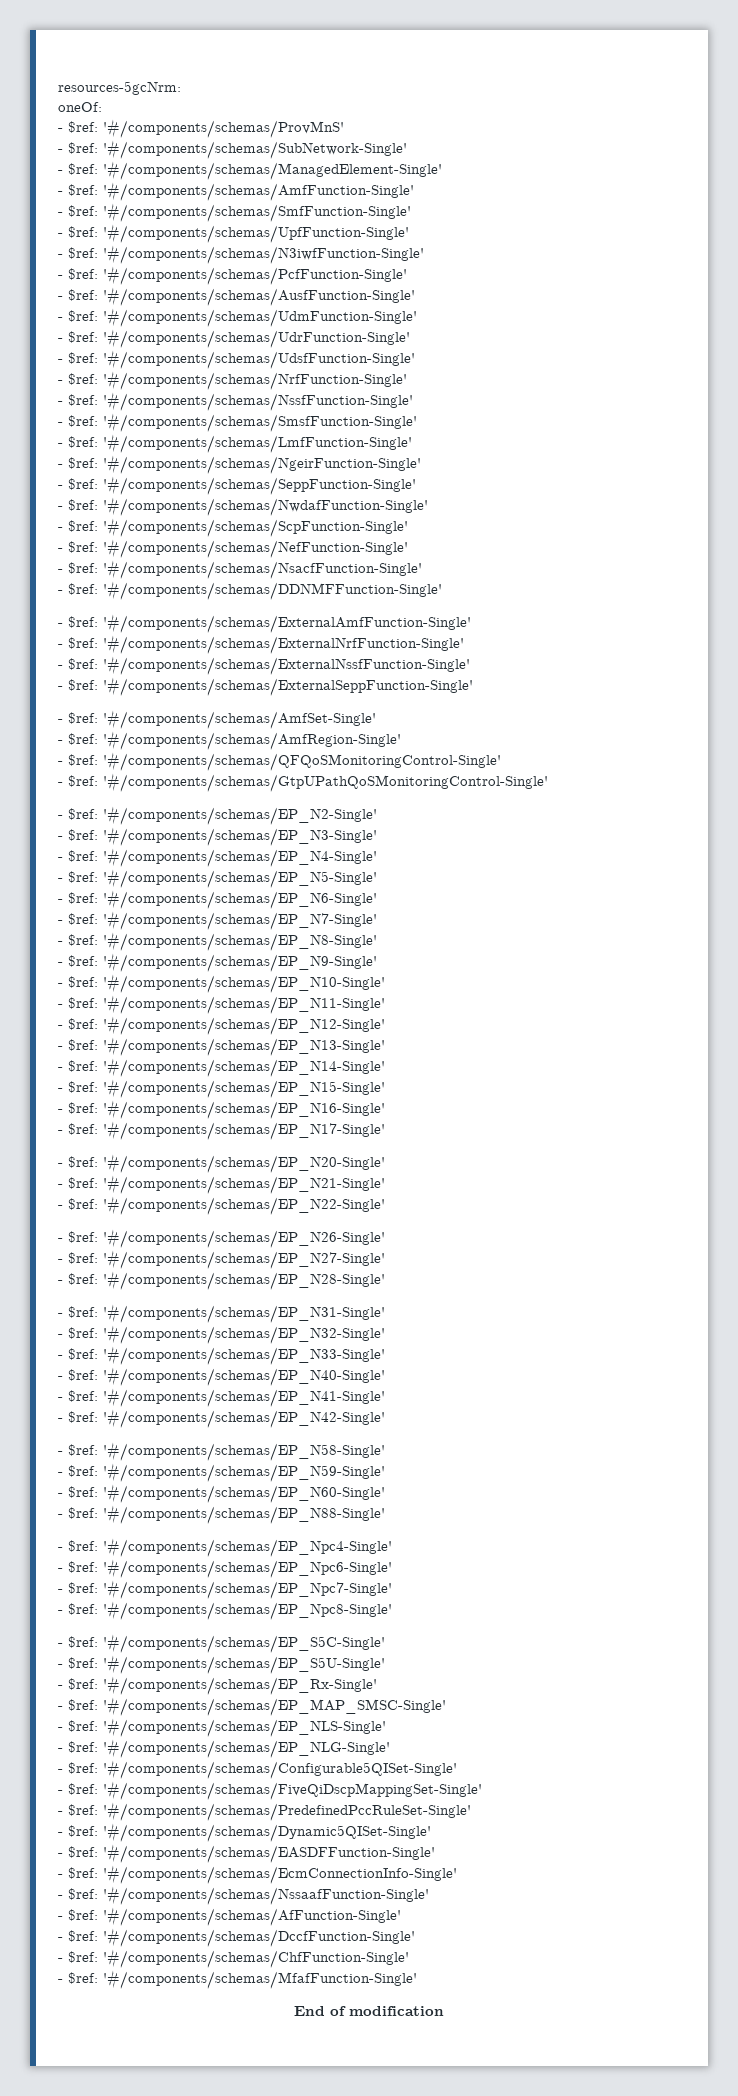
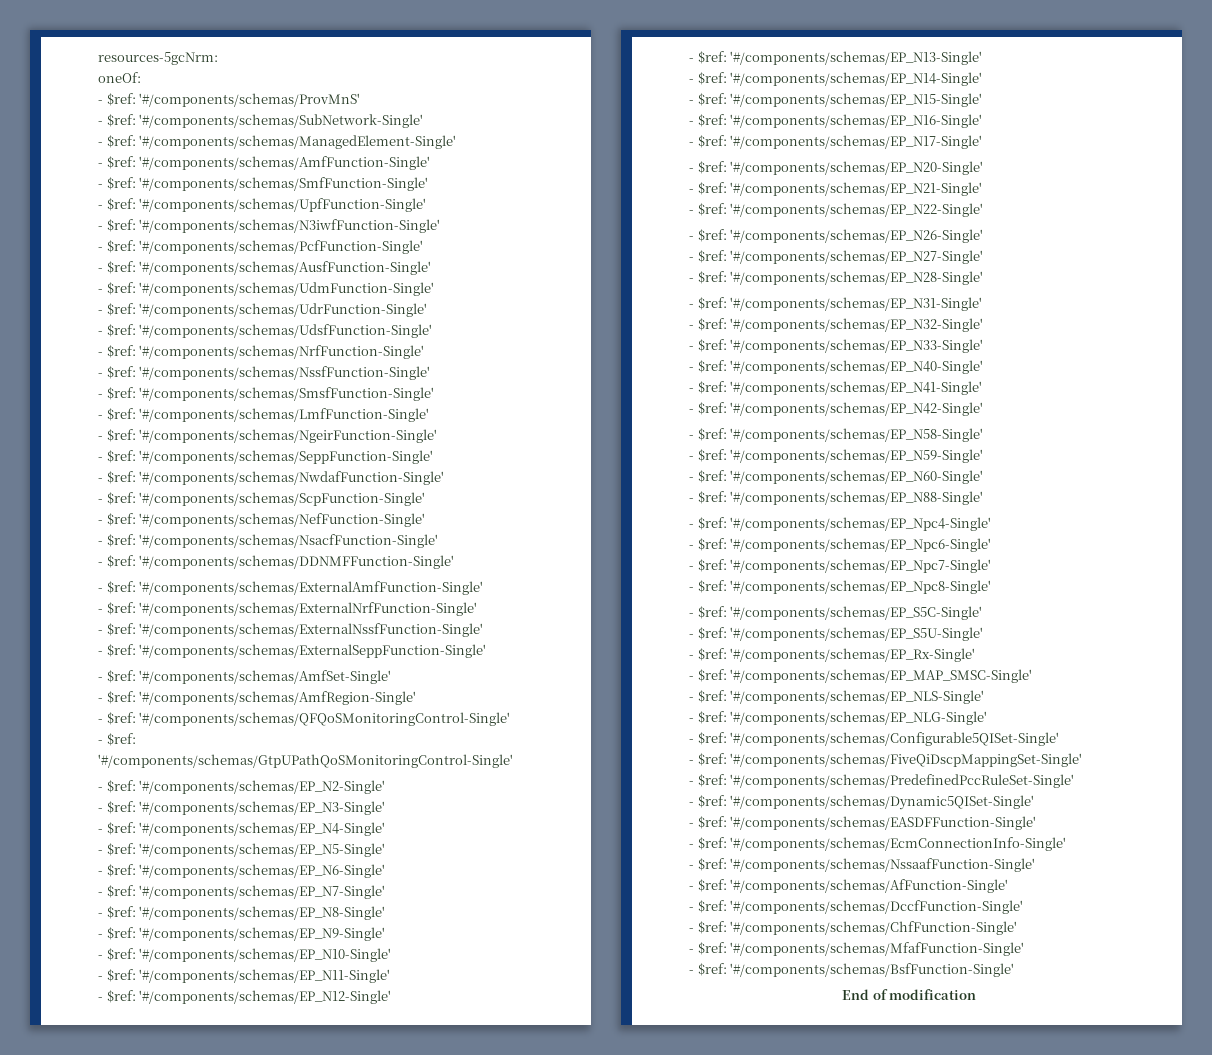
(417, 1979) none -> [689,963,1015,977] // - $ref: '#/components/schemas/BsfFunction-Single'

